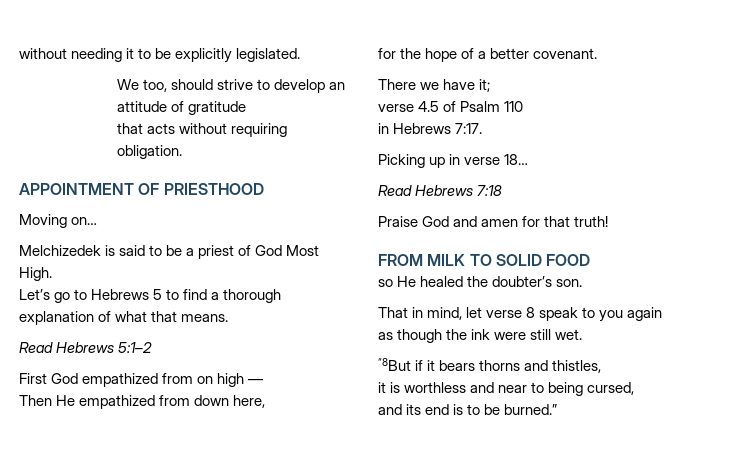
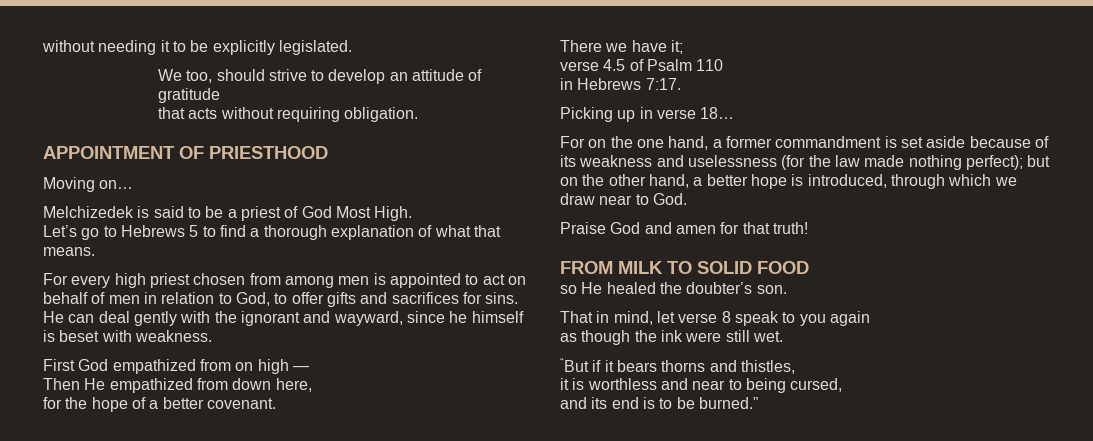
[19,342,153,353] Read Hebrews 5:1–2 -> [43,273,526,288] [43,292,519,307] [43,311,524,326] [43,330,212,342] For every high priest chosen from among men is appointed to act on behalf of men in relation to God, to offer gifts and sacrifices for sins. He can deal gently with the ignorant and wayward, since he himself is beset with weakness.
[378,185,503,196] Read Hebrews 7:18 -> [560,136,1049,150] [560,155,1051,170] [560,174,1017,189] [560,193,687,205] For on the one hand, a former commandment is set aside because of its weakness and uselessness (for the law made nothing perfect); but on the other hand, a better hope is introduced, through which we draw near to God.
[378,358,411,371] “8But -> [560,358,589,372] “But

